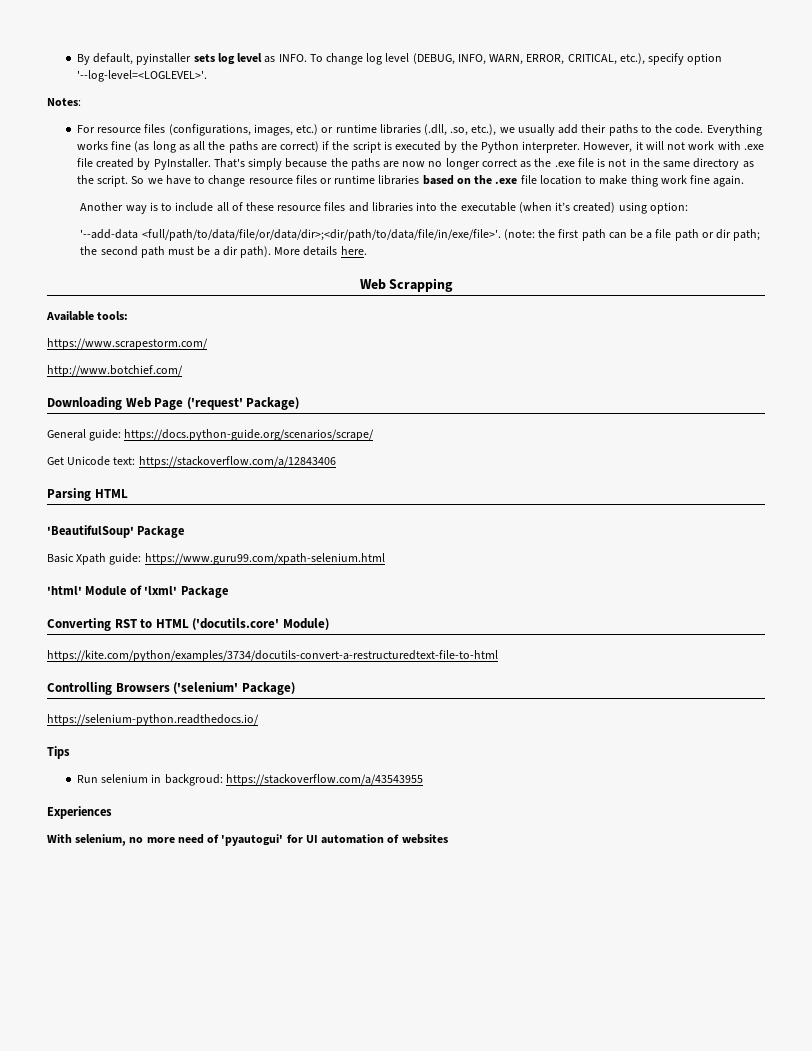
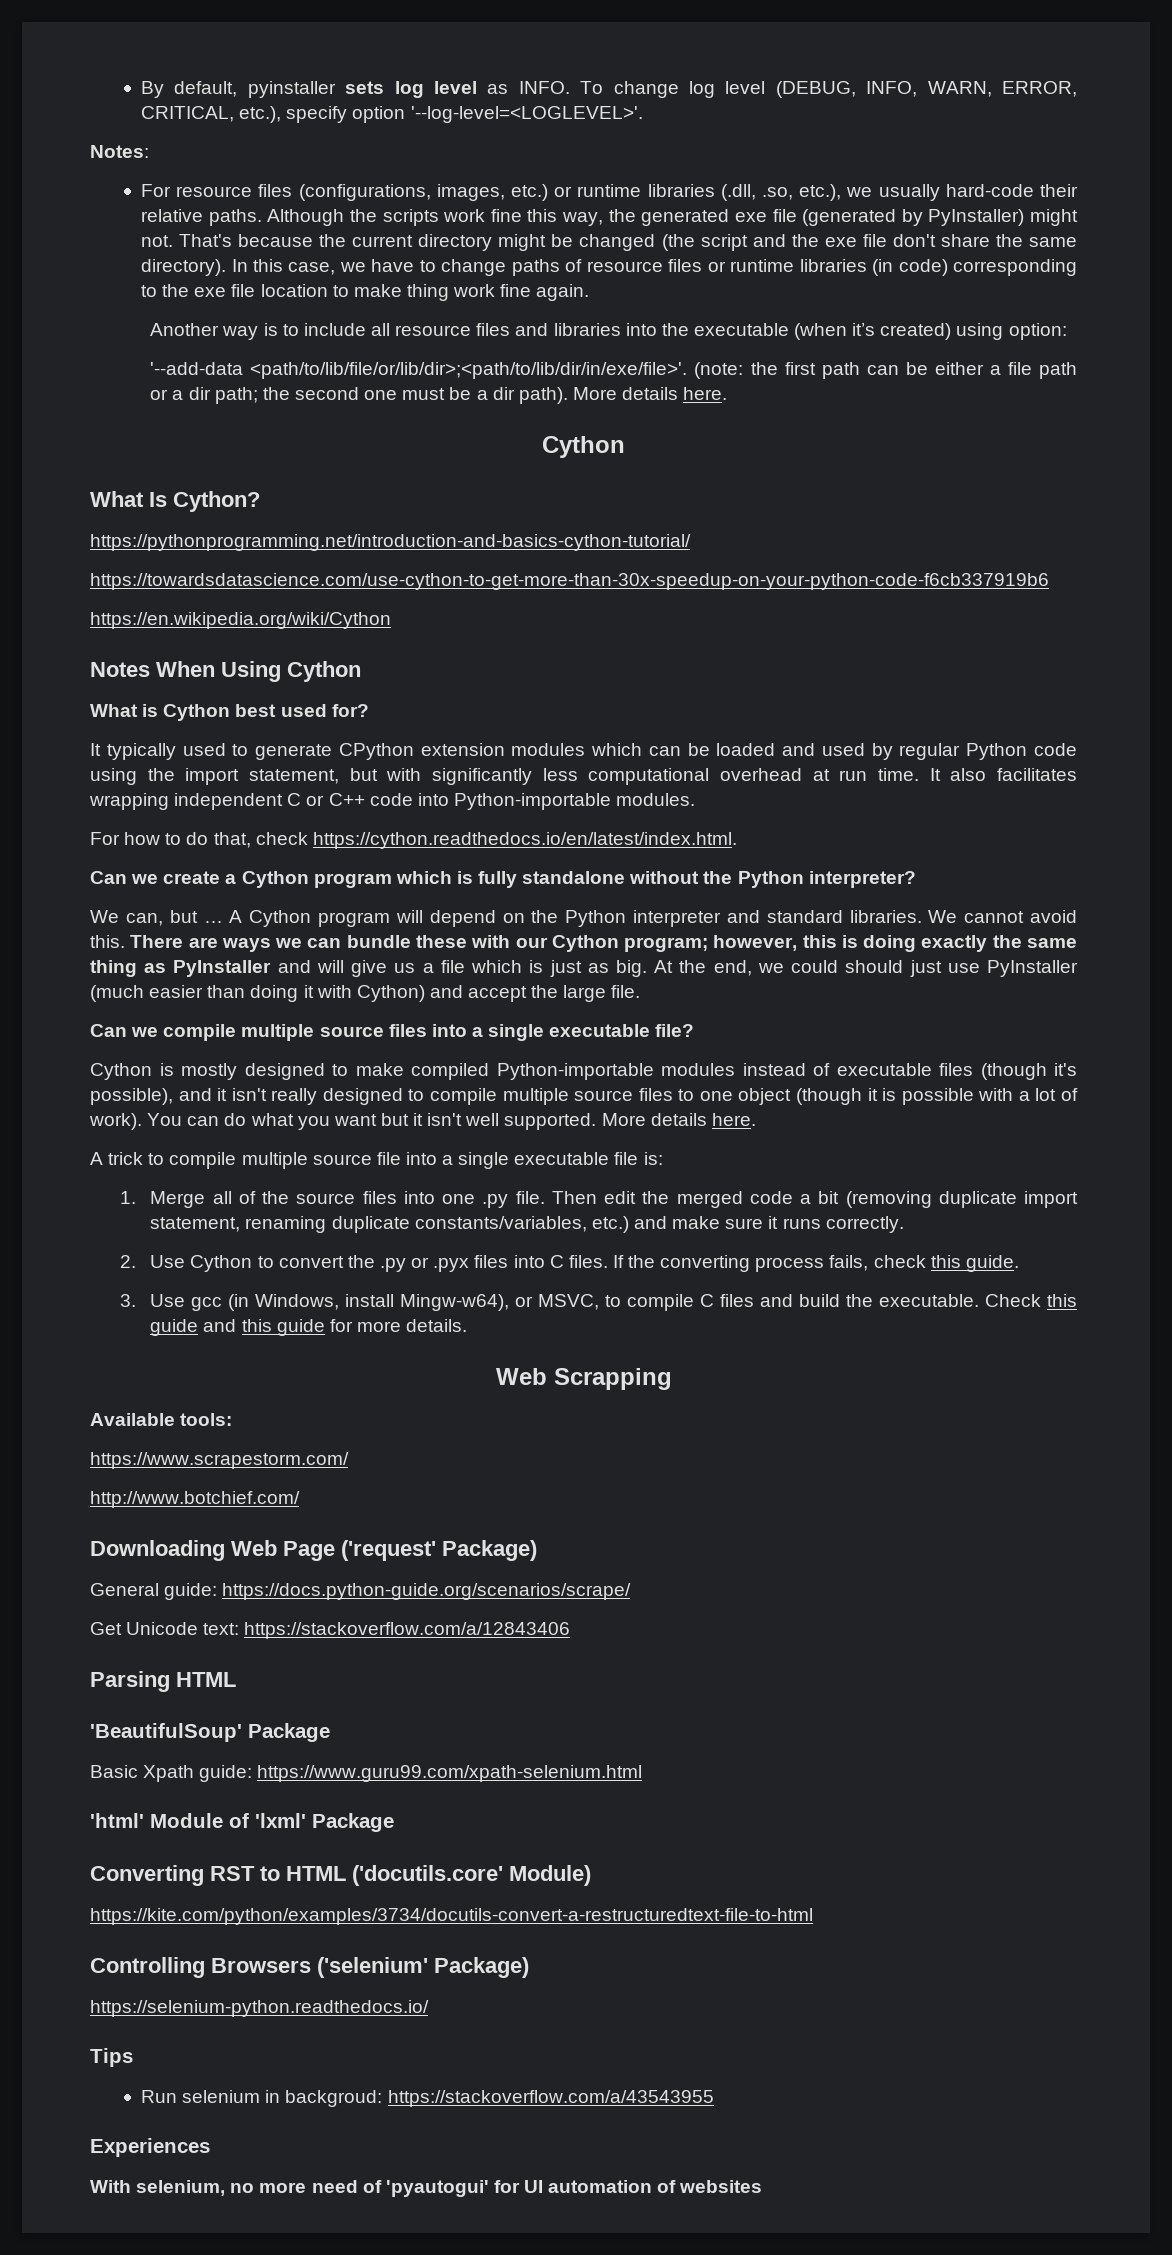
[558,124,762,136] [76,141,764,153] [76,158,754,170] [76,175,145,187] add their paths to the code. Everything works fine (as long as all the paths are correct) if the script is executed by the Python interpreter. However, it will not work with .exe file created by PyInstaller. That's simply because the paths are now no longer correct as the .exe file is not in the same directory as the script. So -> [945,184,1079,197] [141,209,1078,226] [141,234,1078,251] [141,259,336,276] hard-code their relative paths. Although the scripts work fine this way, the generated exe file (generated by PyInstaller) might not. That's because the current directory might be changed (the script and the exe file don't share the same directory). In this case,
(246, 181) none -> [511,259,583,276] paths of
[422,175,518,185] based on the .exe -> [872,259,1077,276] [141,284,227,297] (in code) corresponding to the exe
[231,202,274,211] of these -> (390, 329) none
[141,229,501,241] <full/path/to/data/file/or/data/dir>;<dir/path/to/data/file/in/exe/file>'. -> [250,362,688,379] <path/to/lib/file/or/lib/dir>;<path/to/lib/dir/in/exe/file>'.
(643, 234) none -> [934,362,984,375] either
(714, 235) none -> [172,390,184,400] a
[140,246,165,258] path -> [364,390,398,400] one
(367, 250) none -> [542,436,625,458] [90,491,260,512] [90,534,691,551] [90,573,1049,590] [90,612,391,629] [90,661,361,682] [90,704,369,721] [90,743,1077,760] [90,768,1077,785] [89,793,696,810] [90,832,737,849] [90,871,916,888] [90,910,1077,927] [90,935,1078,952] [90,960,1079,977] [90,985,641,1002] [90,1024,695,1041] [90,1063,1077,1080] [90,1088,1078,1105] [89,1113,756,1130] [90,1152,663,1169] [120,1191,1078,1208] [150,1216,904,1233] [120,1255,1019,1272] [120,1294,1078,1311] [150,1319,468,1336] // Cython // What Is Cython? // https://pythonprogramming.net/introduction-and-basics-cython-tutorial/ // https://towardsdatascience.com/use-cython-to-get-more-than-30x-speedup-on-your-python-code-f6cb337919b6 // https://en.wikipedia.org/wiki/Cython // Notes When Using Cython // What is Cython best used for? // It typically used to generate CPython extension modules which can be loaded and used by regular Python code using the import statement, but with significantly less computational overhead at run time. It also facilitates wrapping independent C or C++ code into Python-importable modules. // For how to do that, check https://cython.readthedocs.io/en/latest/index.html. // Can we create a Cython program which is fully standalone without the Python interpreter? // We can, but … A Cython program will depend on the Python interpreter and standard libraries. We cannot avoid this. There are ways we can bundle these with our Cython program; however, this is doing exactly the same thing as PyInstaller and will give us a file which is just as big. At the end, we could should just use PyInstaller (much easier than doing it with Cython) and accept the large file. // Can we compile multiple source files into a single executable file? // Cython is mostly designed to make compiled Python-importable modules instead of executable files (though it's possible), and it isn't really designed to compile multiple source files to one object (though it is possible with a lot of work). You can do what you want but it isn't well supported. More details here. // A trick to compile multiple source file into a single executable file is: // 1. Merge all of the source files into one .py file. Then edit the merged code a bit (removing duplicate import statement, renaming duplicate constants/variables, etc.) and make sure it runs correctly. // 2. Use Cython to convert the .py or .pyx files into C files. If the converting process fails, check this guide. // 3. Use gcc (in Windows, install Mingw-w64), or MSVC, to compile C files and build the executable. Check this guide and this guide for more details.

